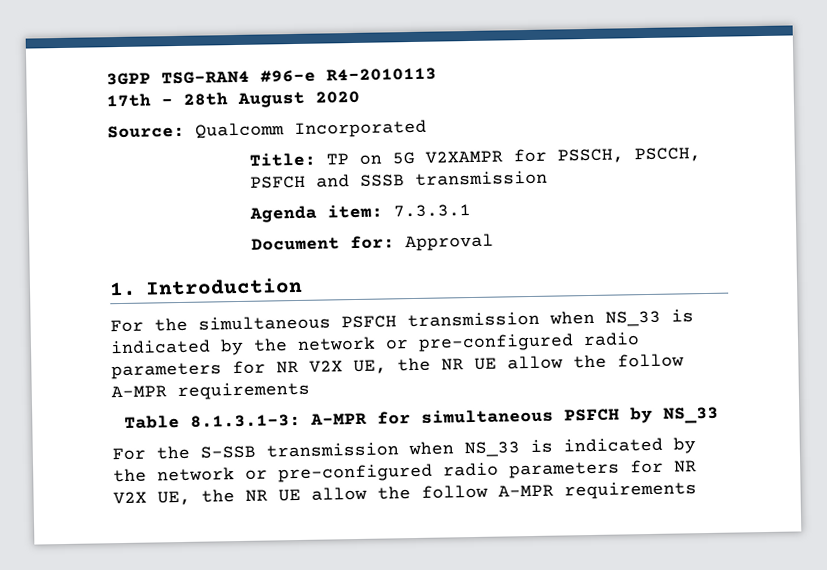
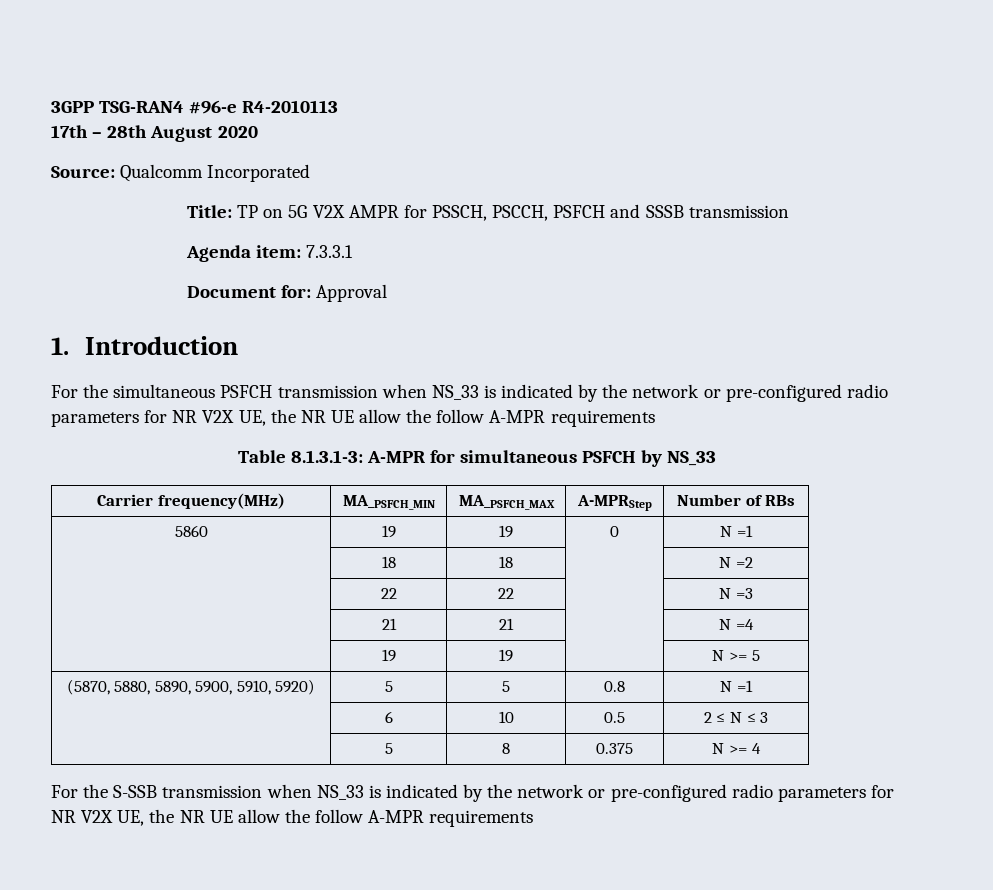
[425,150,504,164] V2XAMPR -> [312,205,399,218] V2X AMPR
(719, 415) none -> [97,493,285,509] [342,495,435,510] [458,495,555,510] [576,495,652,511] [676,494,796,506] [174,525,208,537] [381,525,396,538] [499,525,513,538] [610,526,619,537] [720,525,753,537] [381,556,396,568] [499,556,513,568] [719,557,753,568] [380,588,397,599] [498,588,514,599] [719,588,753,599] [381,618,397,630] [499,618,514,630] [719,619,754,630] [381,649,396,662] [499,649,513,662] [712,650,760,661] [66,679,316,695] [384,681,393,692] [502,681,510,692] [604,681,625,692] [720,680,753,692] [384,711,393,723] [498,711,514,723] [604,712,625,723] [703,712,769,723] [384,743,393,754] [502,743,510,754] [596,743,633,754] [712,743,761,754] // Carrier frequency(MHz) | MA_PSFCH_MIN | MA_PSFCH_MAX | A-MPRStep | Number of RBs // 5860 | 19 | 19 | 0 | N =1 // | 18 | 18 | | N =2 // | 22 | 22 | | N =3 // | 21 | 21 | | N =4 // | 19 | 19 | | N >= 5 // (5870, 5880, 5890, 5900, 5910, 5920) | 5 | 5 | 0.8 | N =1 // | 6 | 10 | 0.5 | 2 ≤ N ≤ 3 // | 5 | 8 | 0.375 | N >= 4

